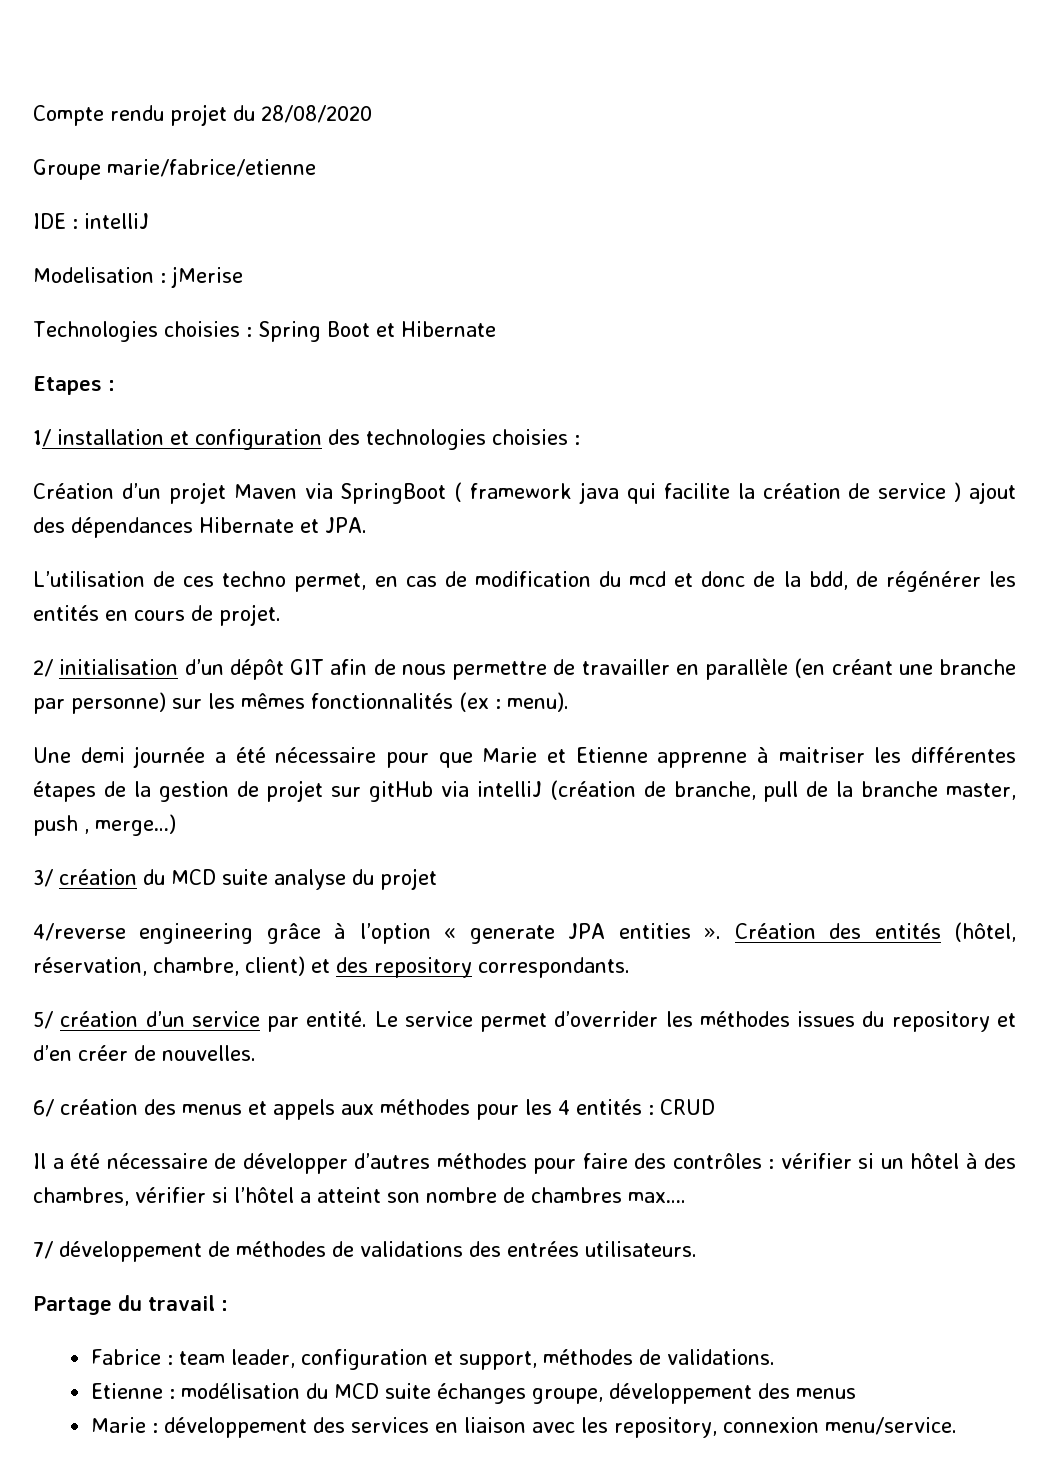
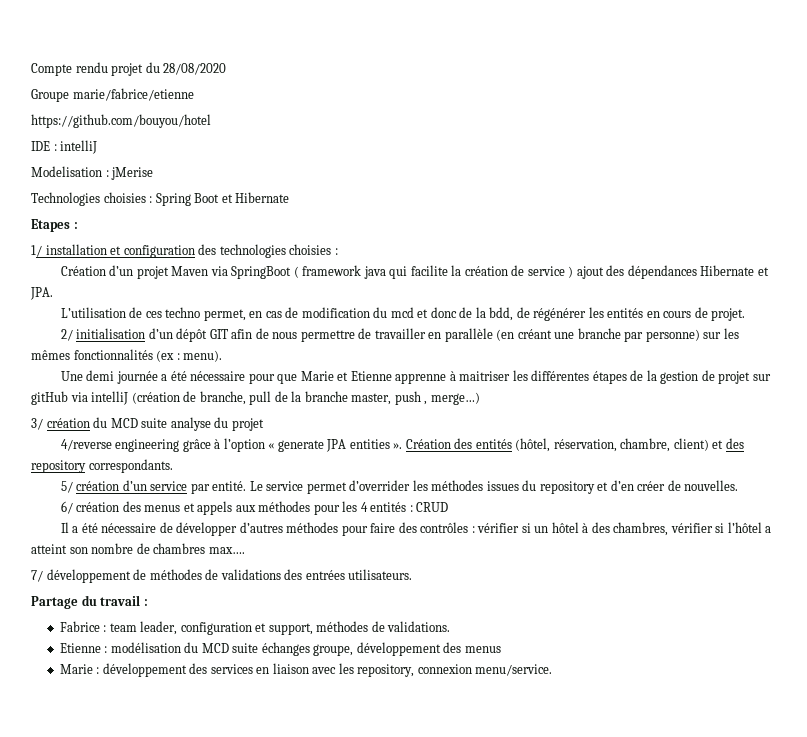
(316, 168) none -> [31,114,211,128] // https://github.com/bouyou/hotel

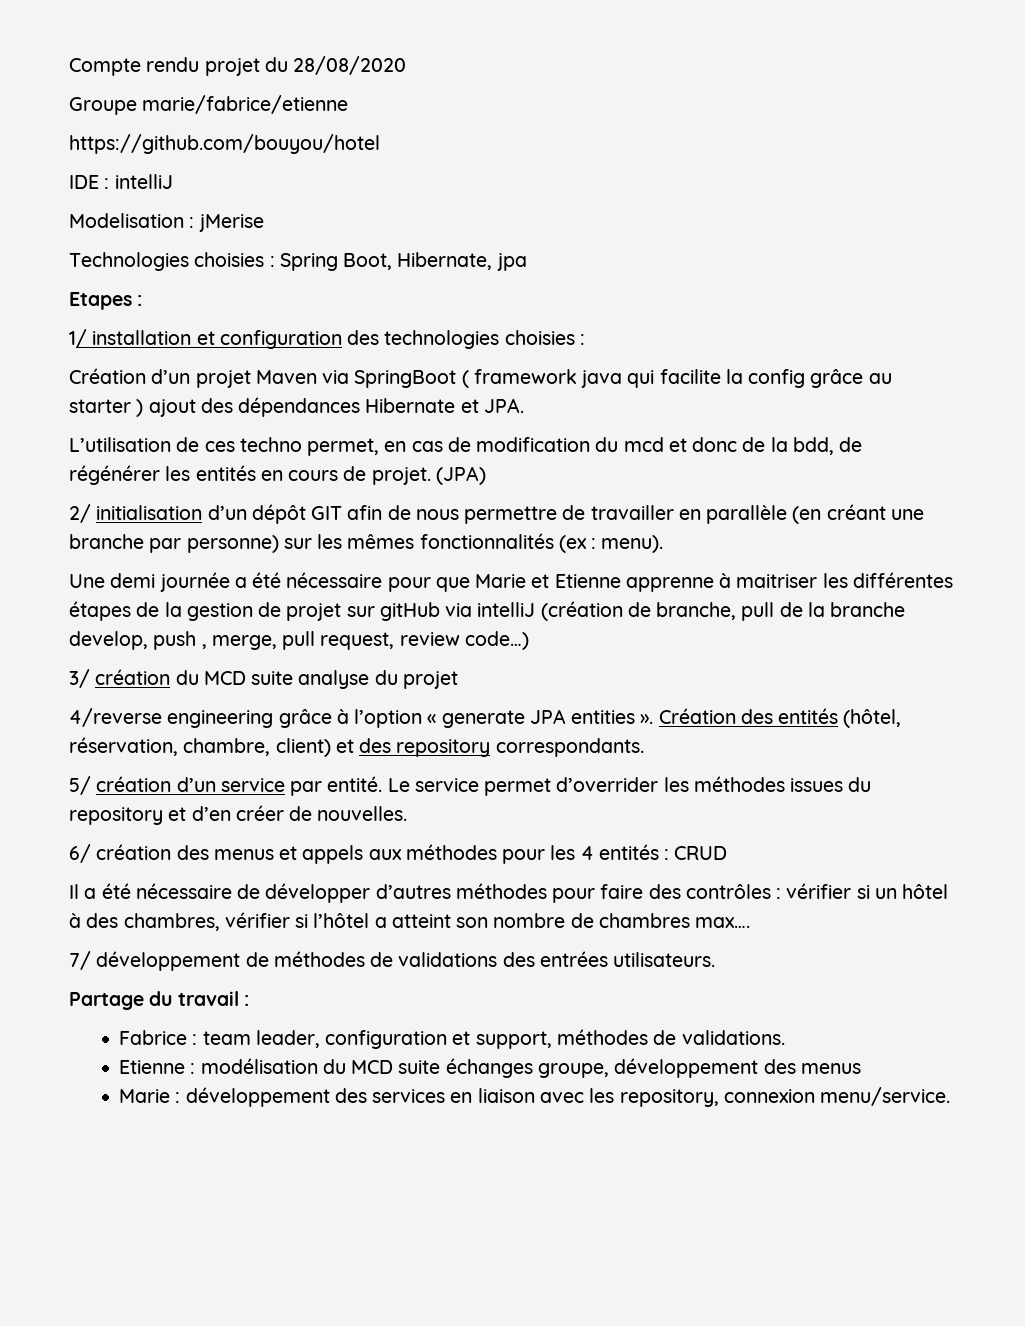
[194,192,290,203] Boot et Hibernate -> [343,252,527,271] Boot, Hibernate, jpa
[464,265,565,276] création de service -> [748,369,892,388] [69,399,131,413] config grâce au starter
(746, 314) none -> [435,466,486,485] (JPA)
[351,393,392,405] master, -> [69,631,148,650] develop,
[430,392,480,405] merge…) -> [211,631,529,650] merge, pull request, review code…)

